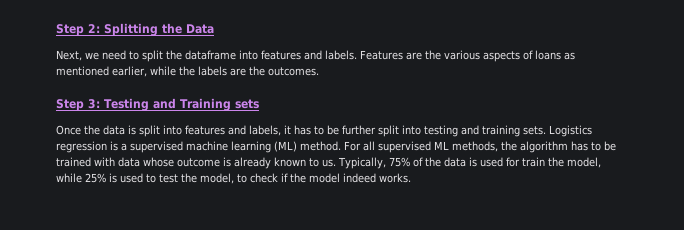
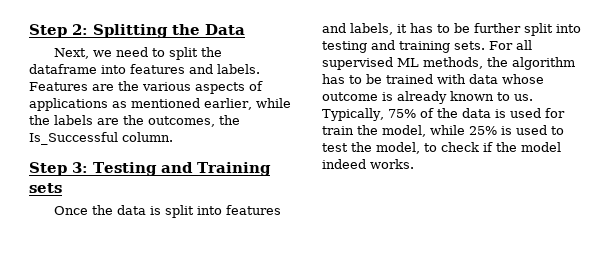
[535,50,561,60] loans -> [29,98,108,111] applications
[268,67,319,76] outcomes. -> [148,115,240,127] [29,132,173,145] outcomes, the Is_Successful column.
[549,125,592,137] [56,141,341,153] Logistics regression is a supervised machine learning (ML) method. -> (485, 45) none

